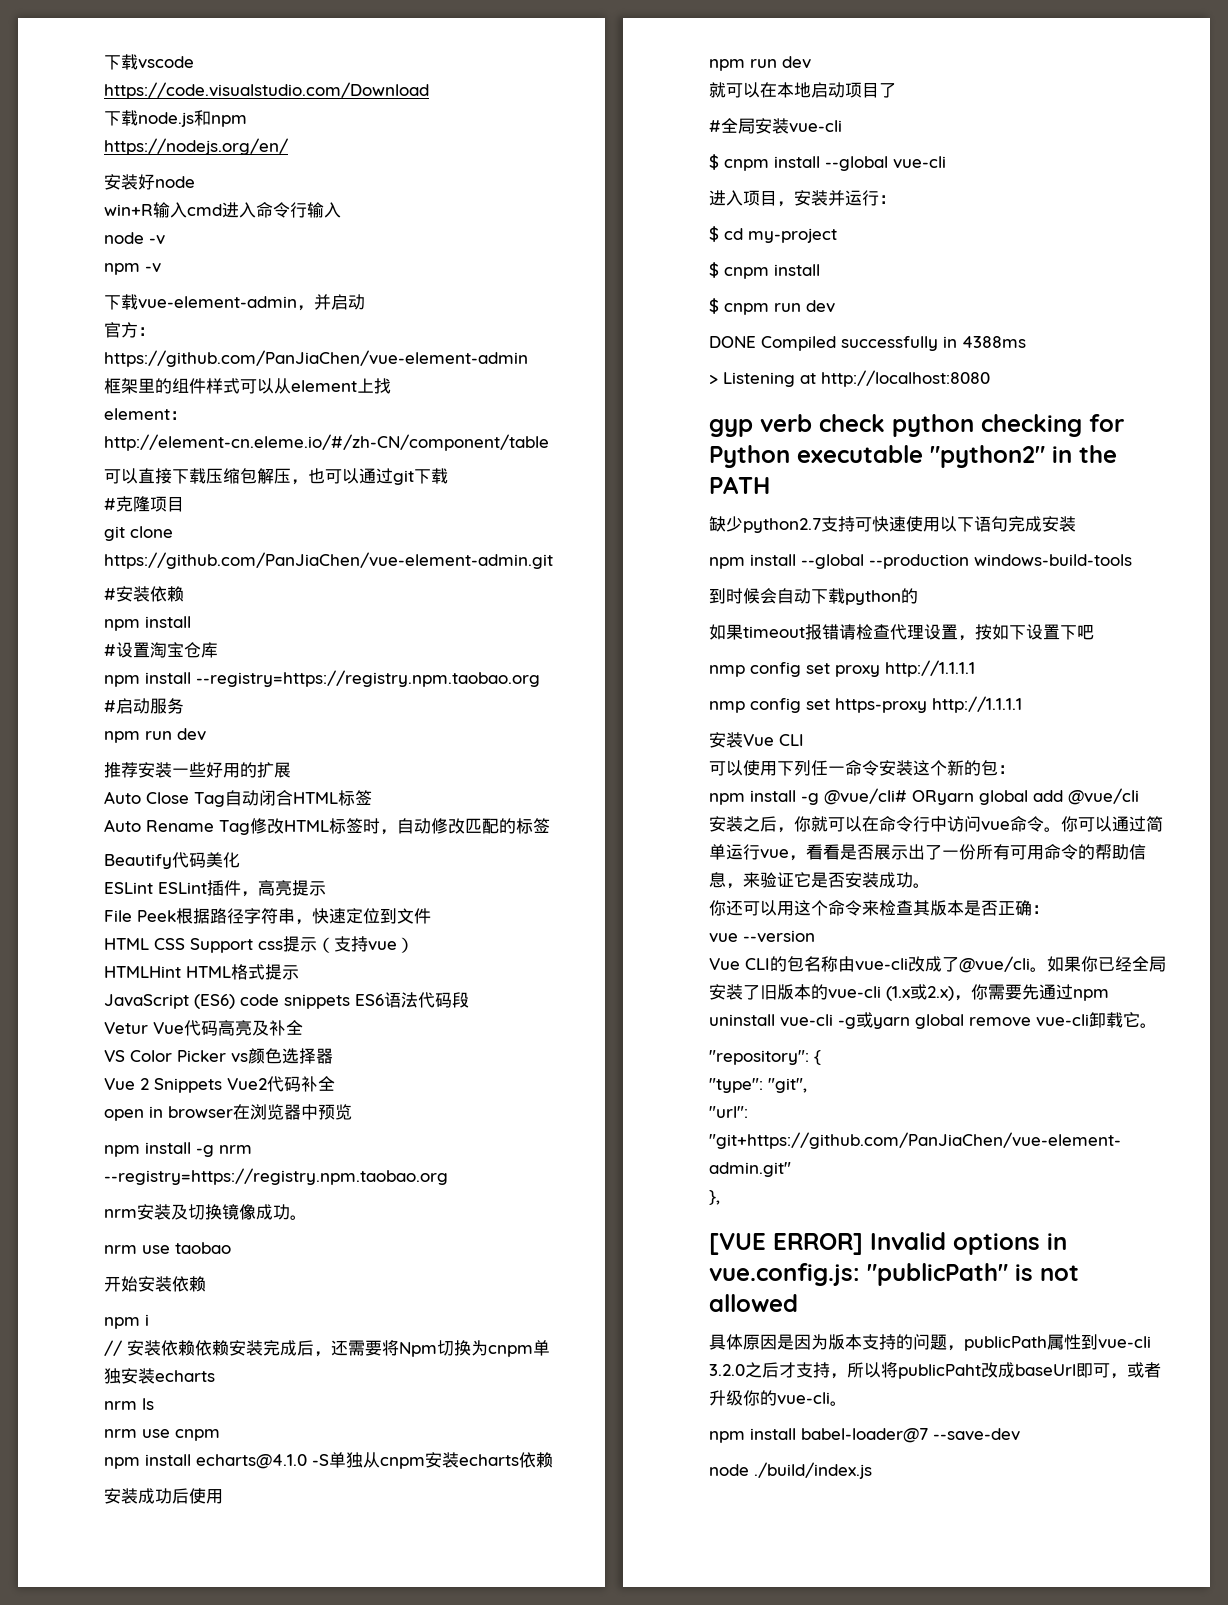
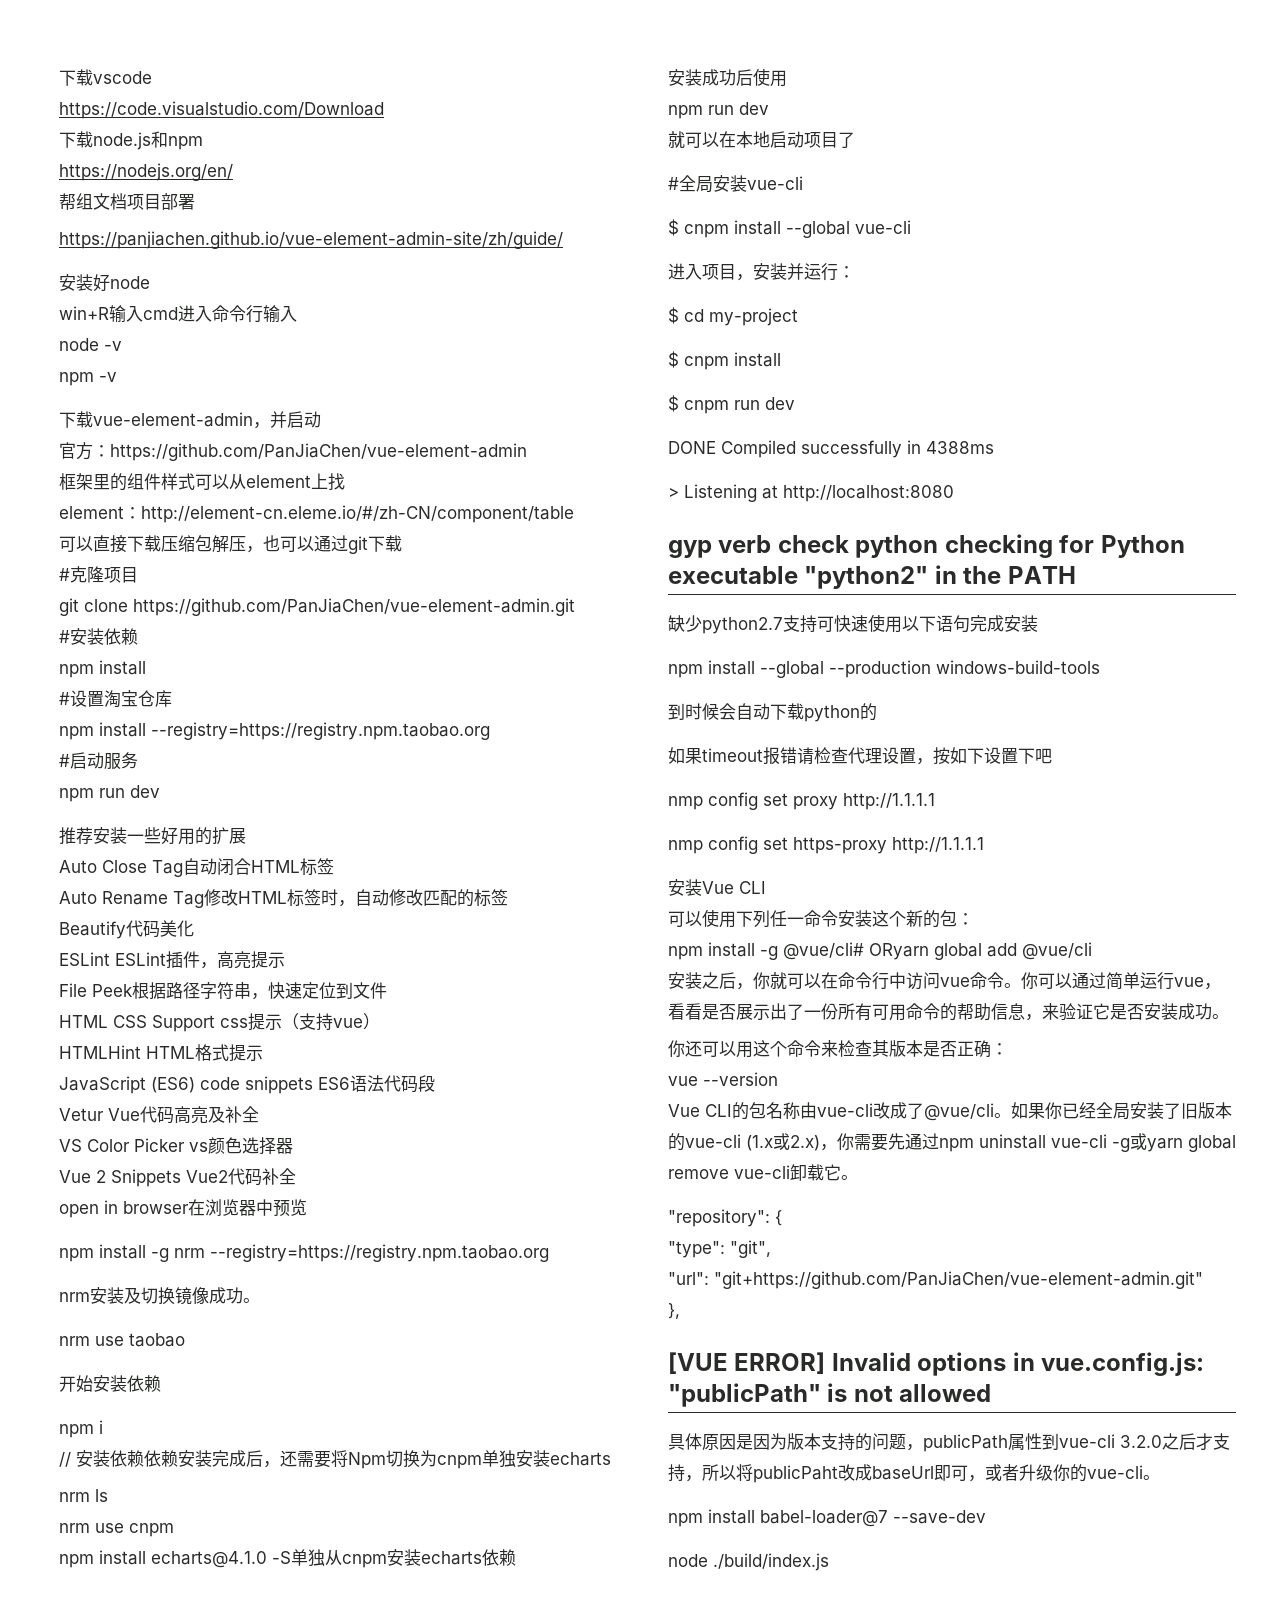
(288, 146) none -> [59,193,195,210] [59,231,563,249] // 帮组文档项目部署 // https://panjiachen.github.io/vue-element-admin-site/zh/guide/

